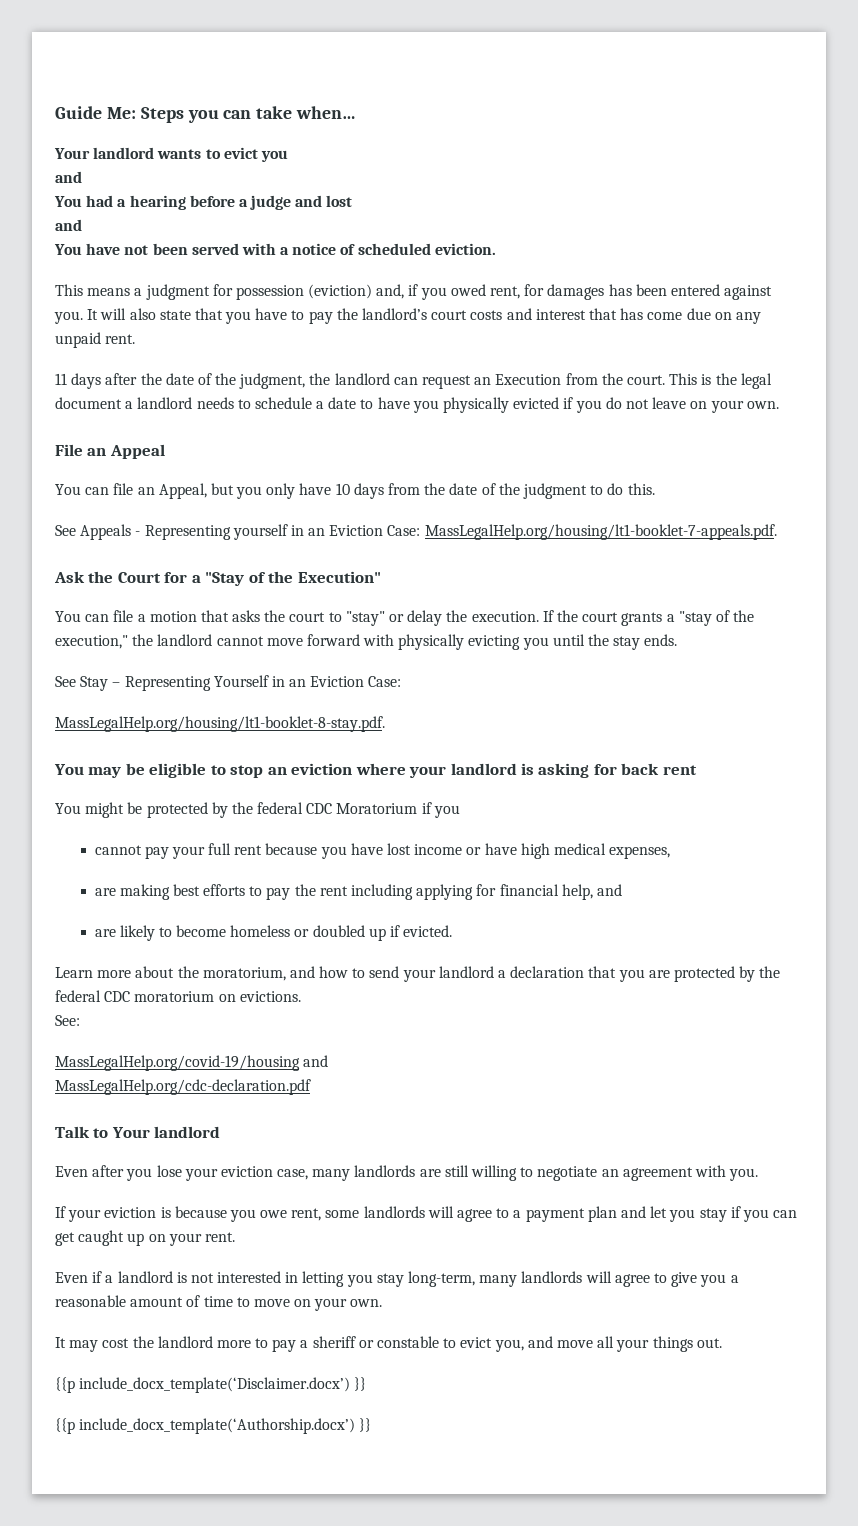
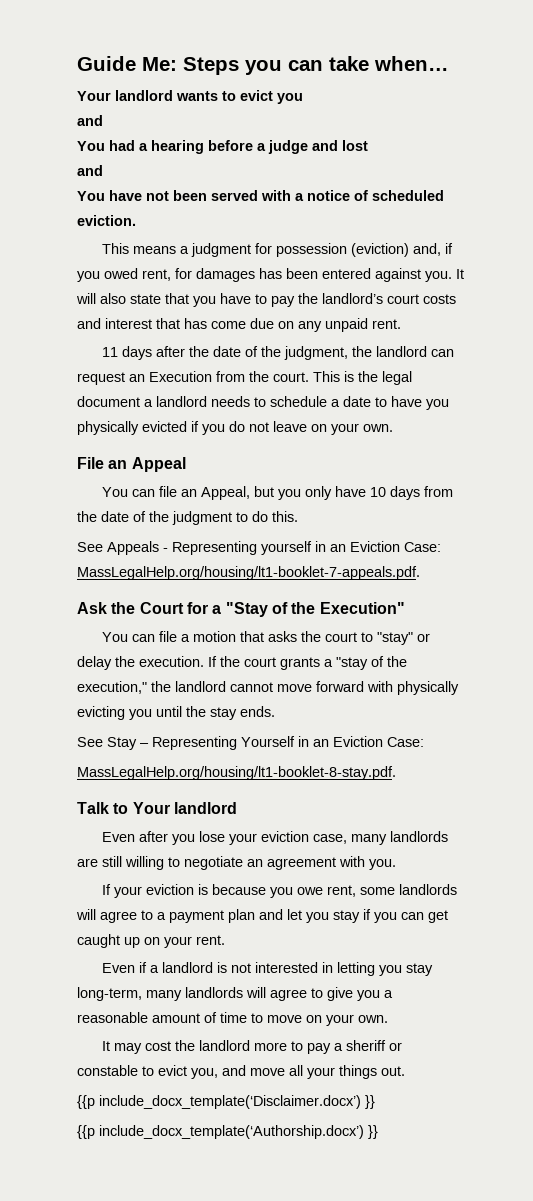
[54,763,697,778] [55,802,460,818] [94,843,671,859] [94,884,622,900] [94,925,453,941] [55,966,781,982] [55,990,301,1002] [55,1015,80,1026] [55,1055,329,1071] [55,1079,311,1095] // You may be eligible to stop an eviction where your landlord is asking for back rent // You might be protected by the federal CDC Moratorium if you // cannot pay your full rent because you have lost income or have high medical expenses, // are making best efforts to pay the rent including applying for financial help, and // are likely to become homeless or doubled up if evicted. // Learn more about the moratorium, and how to send your landlord a declaration that you are protected by the federal CDC moratorium on evictions. // See: // MassLegalHelp.org/covid-19/housing and // MassLegalHelp.org/cdc-declaration.pdf -> (396, 773) none

